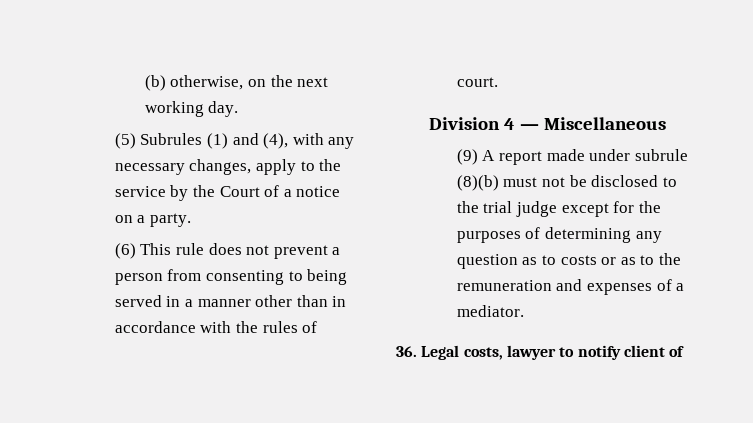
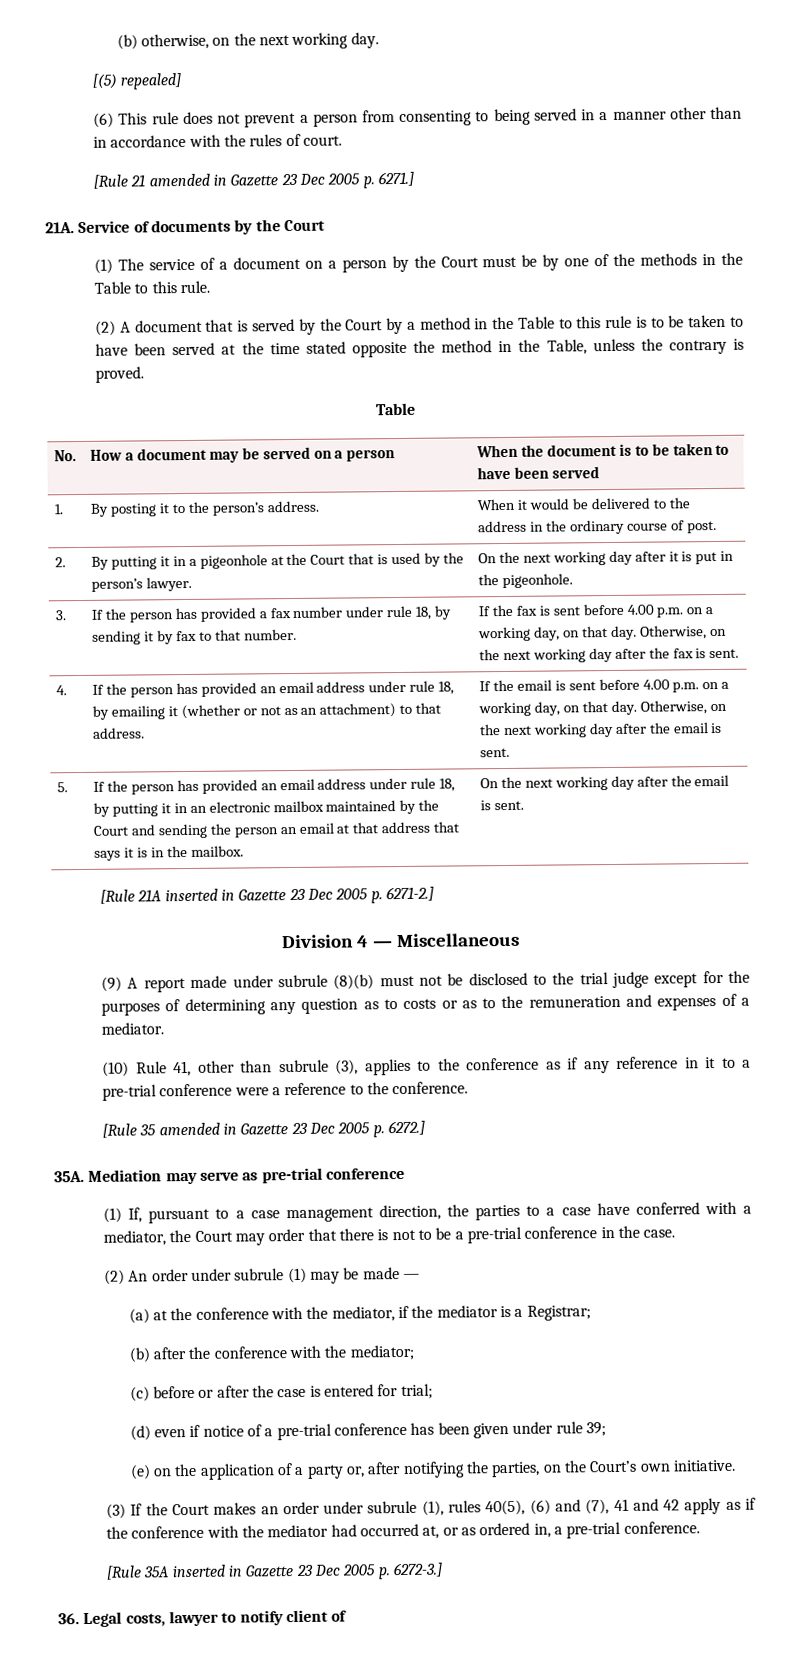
[114,133,355,149] [114,159,342,175] [114,185,341,201] [114,213,192,227] (5) Subrules (1) and (4), with any necessary changes, apply to the service by the Court of a notice on a party. -> [92,73,182,90] [(5) repealed]
(498, 82) none -> [93,171,415,189] [45,219,325,235] [94,252,743,274] [94,280,211,294] [95,314,745,336] [95,338,744,358] [95,366,145,383] [375,402,416,416] [54,450,77,462] [90,446,396,463] [476,443,730,458] [477,466,600,480] [54,504,64,515] [90,500,319,517] [477,497,690,511] [478,519,717,535] [55,557,67,568] [91,552,464,570] [91,576,192,592] [478,550,735,566] [478,573,573,589] [55,610,67,621] [91,605,452,623] [92,628,297,645] [478,603,714,618] [478,625,727,642] [479,647,740,663] [56,685,68,696] [92,680,455,698] [92,702,442,720] [93,727,146,739] [479,678,730,693] [478,700,727,717] [479,722,723,738] [480,747,511,758] [57,782,69,793] [93,777,456,795] [93,799,440,817] [93,821,461,839] [94,845,244,861] [480,774,730,791] [480,800,524,811] [100,886,435,904] // [Rule 21 amended in Gazette 23 Dec 2005 p. 6271.] // 21A. Service of documents by the Court // (1) The service of a document on a person by the Court must be by one of the methods in the Table to this rule. // (2) A document that is served by the Court by a method in the Table to this rule is to be taken to have been served at the time stated opposite the method in the Table, unless the contrary is proved. // Table // No. | How a document may be served on a person | When the document is to be taken to have been served // 1. | By posting it to the person’s address. | When it would be delivered to the address in the ordinary course of post. // 2. | By putting it in a pigeonhole at the Court that is used by the person’s lawyer. | On the next working day after it is put in the pigeonhole. // 3. | If the person has provided a fax number under rule 18, by sending it by fax to that number. | If the fax is sent before 4.00 p.m. on a working day, on that day. Otherwise, on the next working day after the fax is sent. // 4. | If the person has provided an email address under rule 18, by emailing it (whether or not as an attachment) to that address. | If the email is sent before 4.00 p.m. on a working day, on that day. Otherwise, on the next working day after the email is sent. // 5. | If the person has provided an email address under rule 18, by putting it in an electronic mailbox maintained by the Court and sending the person an email at that address that says it is in the mailbox. | On the next working day after the email is sent. // [Rule 21A inserted in Gazette 23 Dec 2005 p. 6271-2.]
(524, 311) none -> [102,1056,752,1077] [102,1081,469,1101] [102,1120,426,1138] [54,1167,405,1185] [103,1201,752,1224] [103,1225,676,1246] [104,1267,421,1285] [128,1305,591,1324] [128,1344,414,1363] [129,1383,433,1402] [129,1421,606,1441] [129,1459,736,1480] [106,1497,756,1519] [106,1521,700,1539] [106,1562,444,1580] // (10) Rule 41, other than subrule (3), applies to the conference as if any reference in it to a pre-trial conference were a reference to the conference. // [Rule 35 amended in Gazette 23 Dec 2005 p. 6272.] // 35A. Mediation may serve as pre-trial conference // (1) If, pursuant to a case management direction, the parties to a case have conferred with a mediator, the Court may order that there is not to be a pre-trial conference in the case. // (2) An order under subrule (1) may be made — // (a) at the conference with the mediator, if the mediator is a Registrar; // (b) after the conference with the mediator; // (c) before or after the case is entered for trial; // (d) even if notice of a pre-trial conference has been given under rule 39; // (e) on the application of a party or, after notifying the parties, on the Court’s own initiative. // (3) If the Court makes an order under subrule (1), rules 40(5), (6) and (7), 41 and 42 apply as if the conference with the mediator had occurred at, or as ordered in, a pre-trial conference. // [Rule 35A inserted in Gazette 23 Dec 2005 p. 6272-3.]

